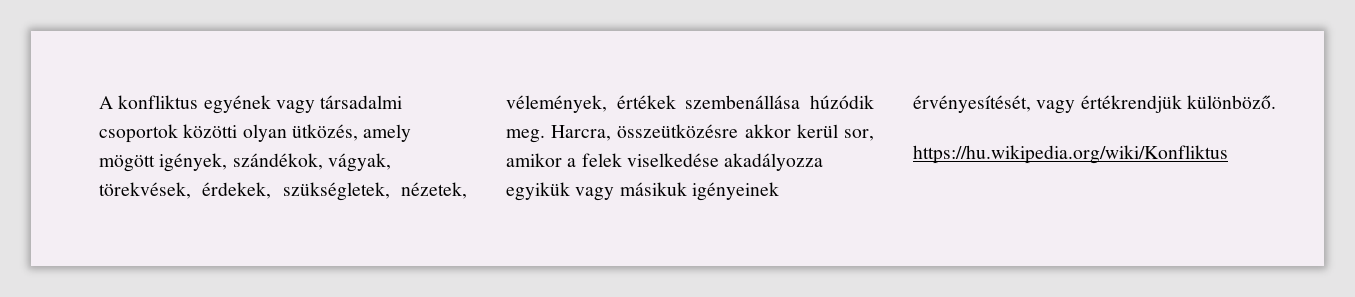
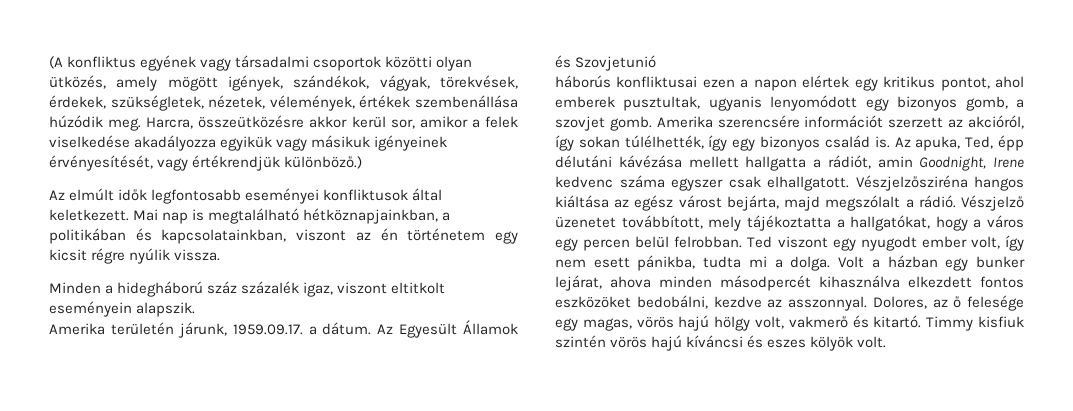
[99,96,113,109] A -> [49,56,63,69] (A
[1186,95,1276,109] [913,145,1228,164] különböző. // https://hu.wikipedia.org/wiki/Konfliktus -> [284,156,363,169] [49,188,443,204] [49,208,451,224] [49,228,518,244] [49,248,221,264] [49,281,446,297] [49,301,196,317] [49,320,518,338] [555,55,657,71] [555,75,1024,91] [555,95,1024,111] [555,115,1024,131] [555,135,1024,151] [555,155,1024,171] [555,175,1024,191] [555,195,1024,211] [555,215,1024,231] [555,235,1024,251] [555,255,1025,271] [555,275,1024,291] [555,295,1024,311] [555,315,1024,331] [555,335,887,351] különböző.) // Az elmúlt idők legfontosabb eseményei konfliktusok által keletkezett. Mai nap is megtalálható hétköznapjainkban, a politikában és kapcsolatainkban, viszont az én történetem egy kicsit régre nyúlik vissza. // Minden a hidegháború száz százalék igaz, viszont eltitkolt eseményein alapszik. // Amerika területén járunk, 1959.09.17. a dátum. Az Egyesült Államok és Szovjetunió // háborús konfliktusai ezen a napon elértek egy kritikus pontot, ahol emberek pusztultak, ugyanis lenyomódott egy bizonyos gomb, a szovjet gomb. Amerika szerencsére információt szerzett az akcióról, így sokan túlélhették, így egy bizonyos család is. Az apuka, Ted, épp délutáni kávézása mellett hallgatta a rádiót, amin Goodnight, Irene kedvenc száma egyszer csak elhallgatott. Vészjelzősziréna hangos kiáltása az egész várost bejárta, majd megszólalt a rádió. Vészjelző üzenetet továbbított, mely tájékoztatta a hallgatókat, hogy a város egy percen belül felrobban. Ted viszont egy nyugodt ember volt, így nem esett pánikba, tudta mi a dolga. Volt a házban egy bunker lejárat, ahova minden másodpercét kihasználva elkezdett fontos eszközöket bedobálni, kezdve az asszonnyal. Dolores, az ő felesége egy magas, vörös hajú hölgy volt, vakmerő és kitartó. Timmy kisfiuk szintén vörös hajú kíváncsi és eszes kölyök volt.

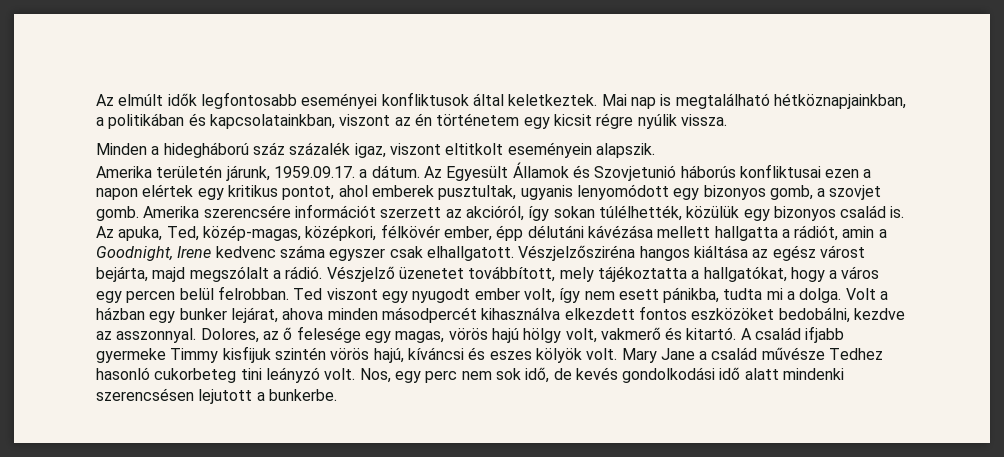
[49,55,473,71] [49,75,519,91] [49,95,518,111] [49,115,518,131] [49,135,448,151] [49,155,363,171] (A konfliktus egyének vagy társadalmi csoportok közötti olyan ütközés, amely mögött igények, szándékok, vágyak, törekvések, érdekek, szükségletek, nézetek, vélemények, értékek szembenállása húzódik meg. Harcra, összeütközésre akkor kerül sor, amikor a felek viselkedése akadályozza egyikük vagy másikuk igényeinek érvényesítését, vagy értékrendjük különböző.) // -> (96, 100) none
[49,209,129,221] keletkezett. -> [508,94,598,106] keletkeztek.
(657, 63) // -> (677, 173) none
[708,135,728,151] így -> [686,206,740,218] közülük
(994, 142) none -> [202,224,492,241] közép-magas, középkori, félkövér ember,
(913, 162) none -> [878,229,887,238] a
[926,316,1024,331] Timmy kisfiuk -> [740,326,845,343] [96,346,271,363] A család ifjabb gyermeke Timmy kisfijuk
[651,335,683,351] hajú -> [373,348,404,363] hajú,
(887, 342) none -> [621,347,884,363] [96,367,845,383] [96,388,337,404] Mary Jane a család művésze Tedhez hasonló cukorbeteg tini leányzó volt. Nos, egy perc nem sok idő, de kevés gondolkodási idő alatt mindenki szerencsésen lejutott a bunkerbe.

